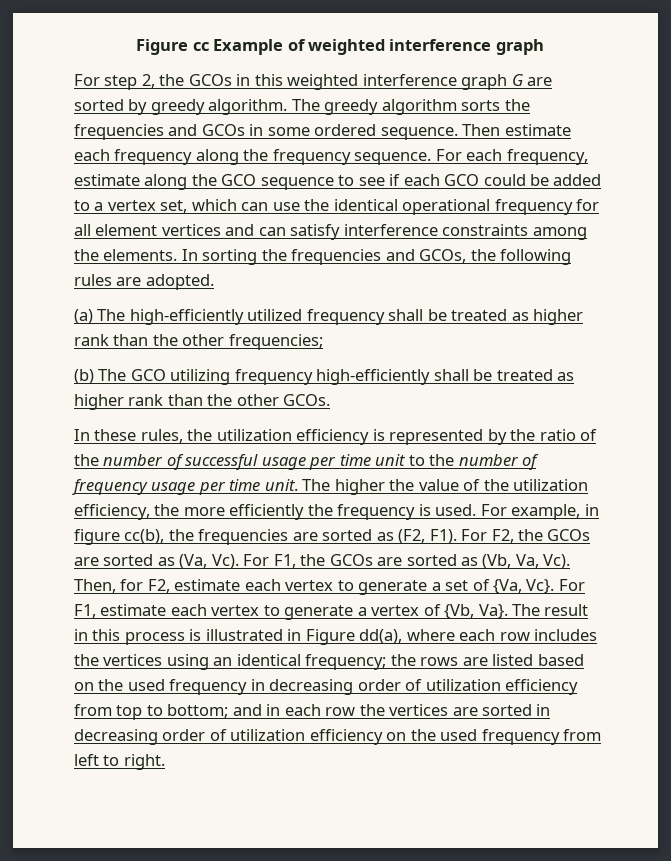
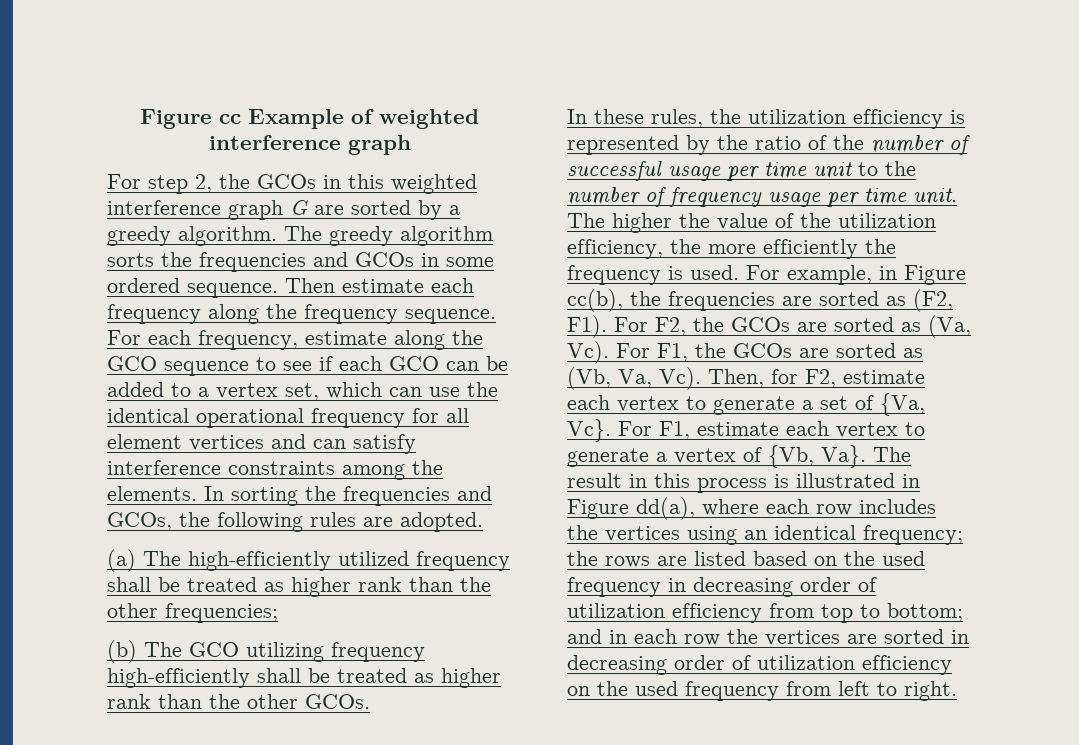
(148, 107) none -> [449,205,460,215] a
[483,174,526,186] could -> [446,361,479,371] can
[74,529,120,545] figure -> [904,265,966,285] Figure

